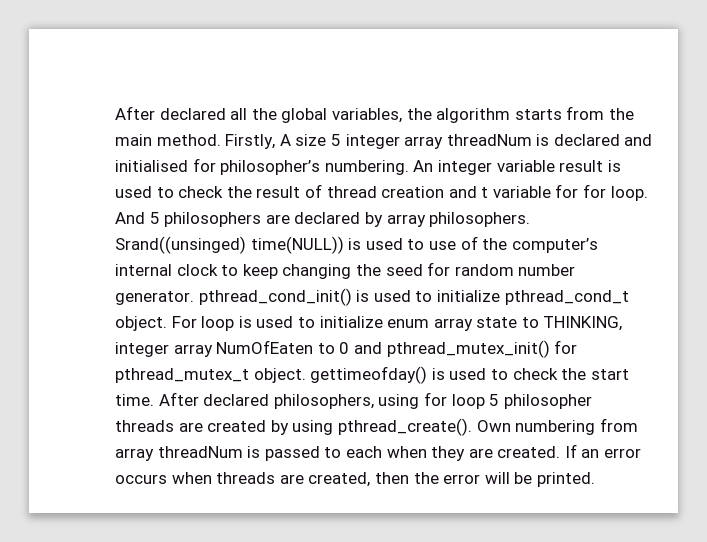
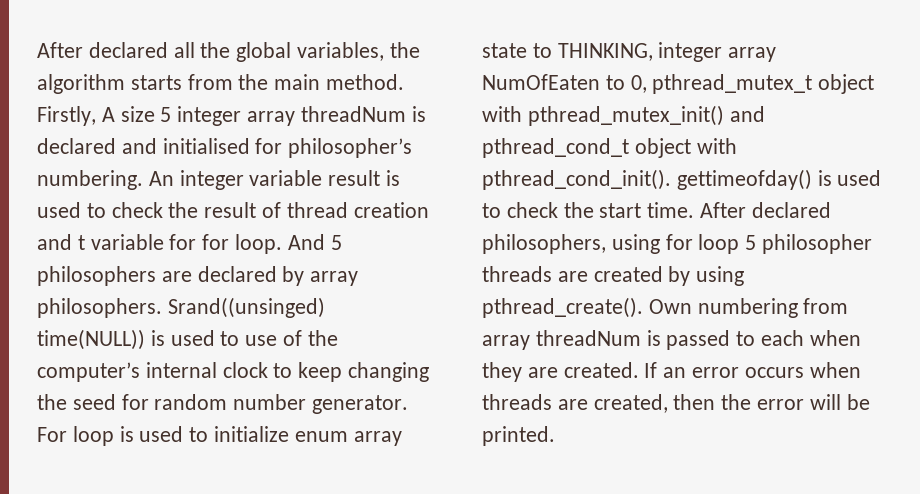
[198,288,629,306] [115,316,167,331] pthread_cond_init() is used to initialize pthread_cond_t object. -> (409, 404) none
[339,340,578,358] [115,368,306,383] 0 and pthread_mutex_init() for pthread_mutex_t object. -> [630,74,875,94] [482,105,765,126] [482,138,737,158] [482,169,671,190] 0, pthread_mutex_t object with pthread_mutex_init() and pthread_cond_t object with pthread_cond_init().

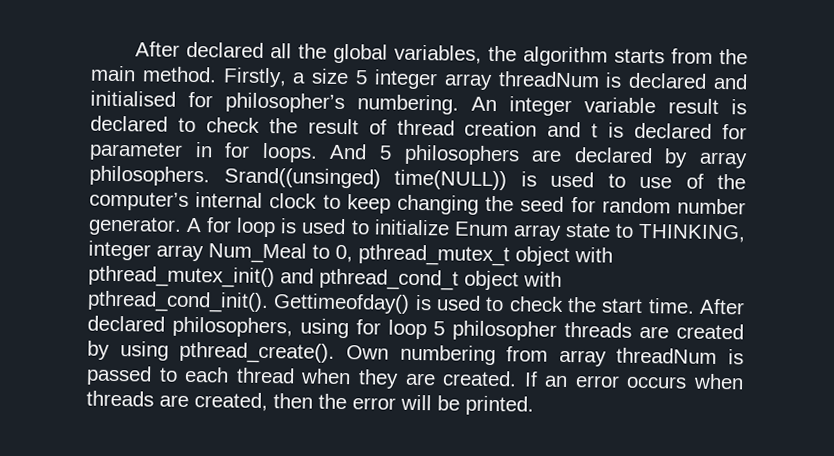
[101,107,115,122] A -> [292,72,307,84] a
[37,202,81,218] used -> [90,115,168,132] declared
[90,234,283,254] variable for for loop. -> [608,122,747,140] [89,141,318,163] is declared for parameter in for loops.
[37,427,67,442] For -> [186,217,233,233] A for
[294,431,348,442] enum -> [453,221,509,237] Enum
[482,74,600,90] NumOfEaten -> [208,242,307,264] Num_Meal
[676,169,812,190] gettimeofday() -> [273,293,411,314] Gettimeofday()
(805, 338) none -> [235,367,295,384] thread

